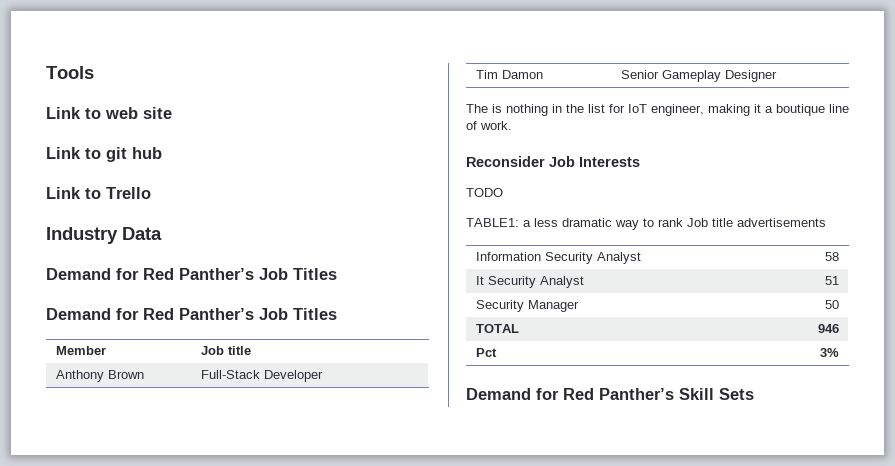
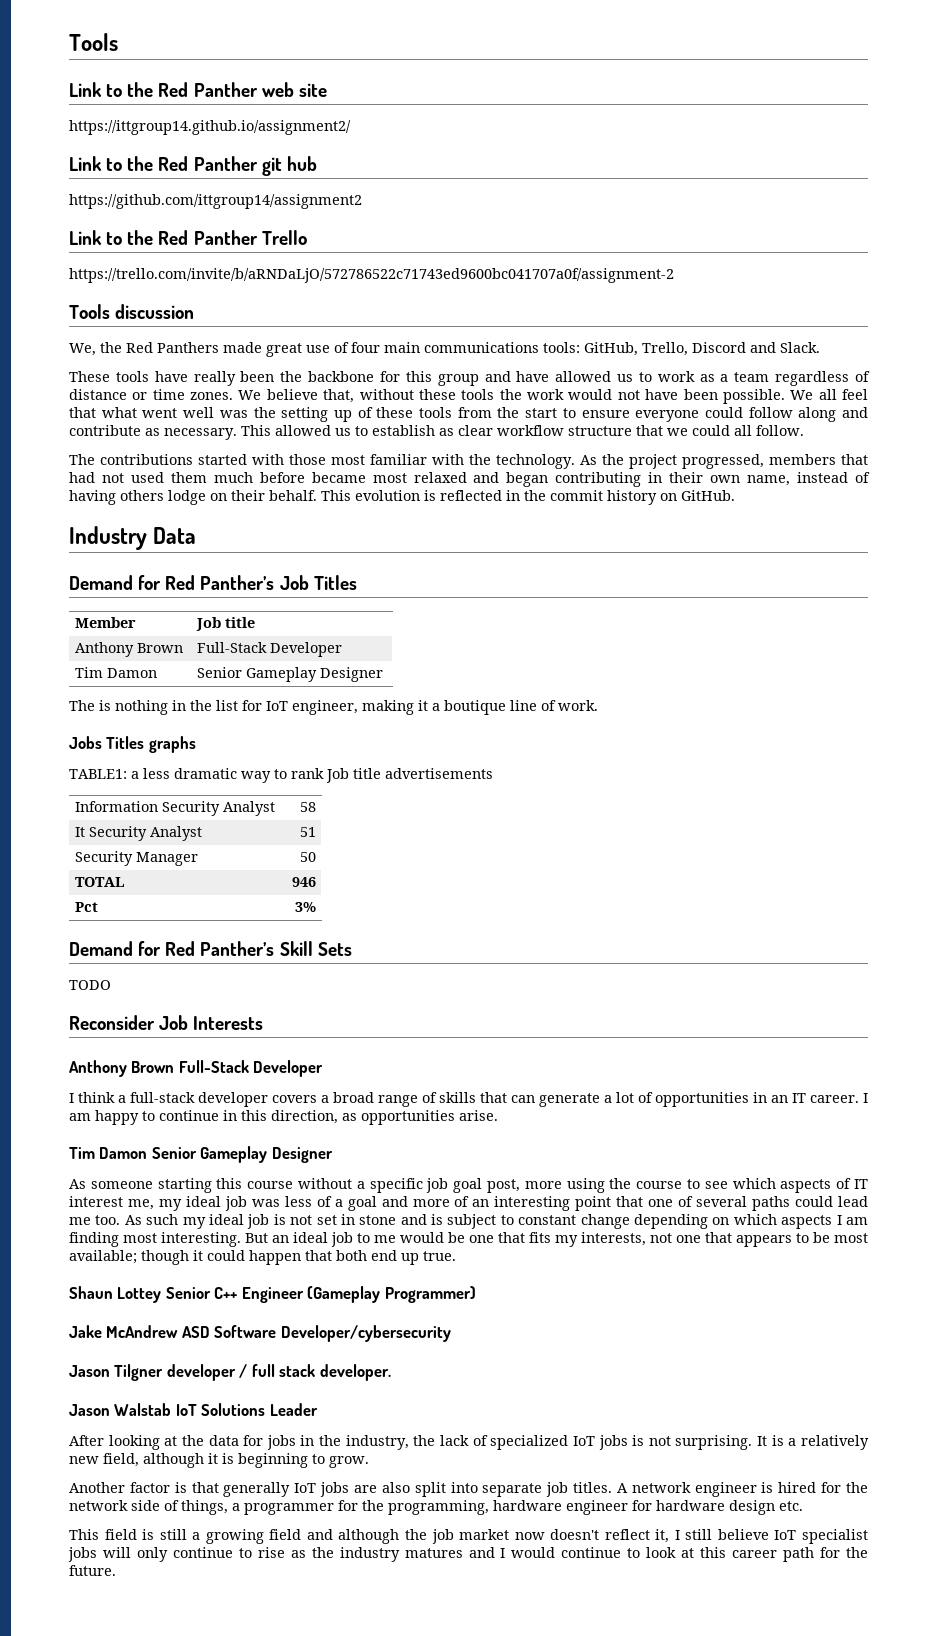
(101, 113) none -> [127,82,258,97] the Red Panther
[46,147,101,159] // Link to -> [69,120,351,135] [69,156,258,171] // https://ittgroup14.github.io/assignment2/ // Link to the Red Panther
[46,187,151,199] // Link to Trello -> [69,194,362,209] [69,230,307,245] [69,268,674,283] [69,304,195,319] [69,342,820,357] [69,371,871,386] [69,389,868,404] [69,407,869,422] [69,425,804,440] [69,454,868,469] [69,472,871,487] [69,490,735,505] // https://github.com/ittgroup14/assignment2 // Link to the Red Panther Trello // https://trello.com/invite/b/aRNDaLjO/572786522c71743ed9600bc041707a0f/assignment-2 // Tools discussion // We, the Red Panthers made great use of four main communications tools: GitHub, Trello, Discord and Slack. // These tools have really been the backbone for this group and have allowed us to work as a team regardless of distance or time zones. We believe that, without these tools the work would not have been possible. We all feel that what went well was the setting up of these tools from the start to ensure everyone could follow along and contribute as necessary. This allowed us to establish as clear workflow structure that we could all follow. // The contributions started with those most familiar with the technology. As the project progressed, members that had not used them much before became most relaxed and began contributing in their own name, instead of having others lodge on their behalf. This evolution is reflected in the commit history on GitHub.
[46,308,337,320] // Demand for Red Panther’s Job Titles -> (357, 582) none
[466,156,640,167] [466,188,503,197] Reconsider Job Interests // TODO -> [69,736,196,753] Jobs Titles graphs
(754, 394) none -> [69,980,111,990] [69,1015,264,1030] [69,1060,324,1077] [69,1092,868,1107] [69,1110,498,1125] [69,1146,333,1163] [69,1178,868,1193] [69,1196,869,1211] [69,1214,869,1229] [69,1232,868,1247] [69,1250,456,1265] [69,1286,476,1303] [69,1325,451,1342] [69,1364,391,1381] [69,1403,318,1416] [69,1435,869,1450] [69,1453,369,1468] [69,1482,869,1497] [69,1500,803,1515] [69,1529,868,1544] [68,1547,869,1562] [69,1565,116,1576] // TODO // Reconsider Job Interests // Anthony Brown Full-Stack Developer // I think a full-stack developer covers a broad range of skills that can generate a lot of opportunities in an IT career. I am happy to continue in this direction, as opportunities arise. // Tim Damon Senior Gameplay Designer // As someone starting this course without a specific job goal post, more using the course to see which aspects of IT interest me, my ideal job was less of a goal and more of an interesting point that one of several paths could lead me too. As such my ideal job is not set in stone and is subject to constant change depending on which aspects I am finding most interesting. But an ideal job to me would be one that fits my interests, not one that appears to be most available; though it could happen that both end up true. // Shaun Lottey Senior C++ Engineer (Gameplay Programmer) // Jake McAndrew ASD Software Developer/cybersecurity // Jason Tilgner developer / full stack developer. // Jason Walstab IoT Solutions Leader // After looking at the data for jobs in the industry, the lack of specialized IoT jobs is not surprising. It is a relatively new field, although it is beginning to grow. // Another factor is that generally IoT jobs are also split into separate job titles. A network engineer is hired for the network side of things, a programmer for the programming, hardware engineer for hardware design etc. // This field is still a growing field and although the job market now doesn't reflect it, I still believe IoT specialist jobs will only continue to rise as the industry matures and I would continue to look at this career path for the future.

